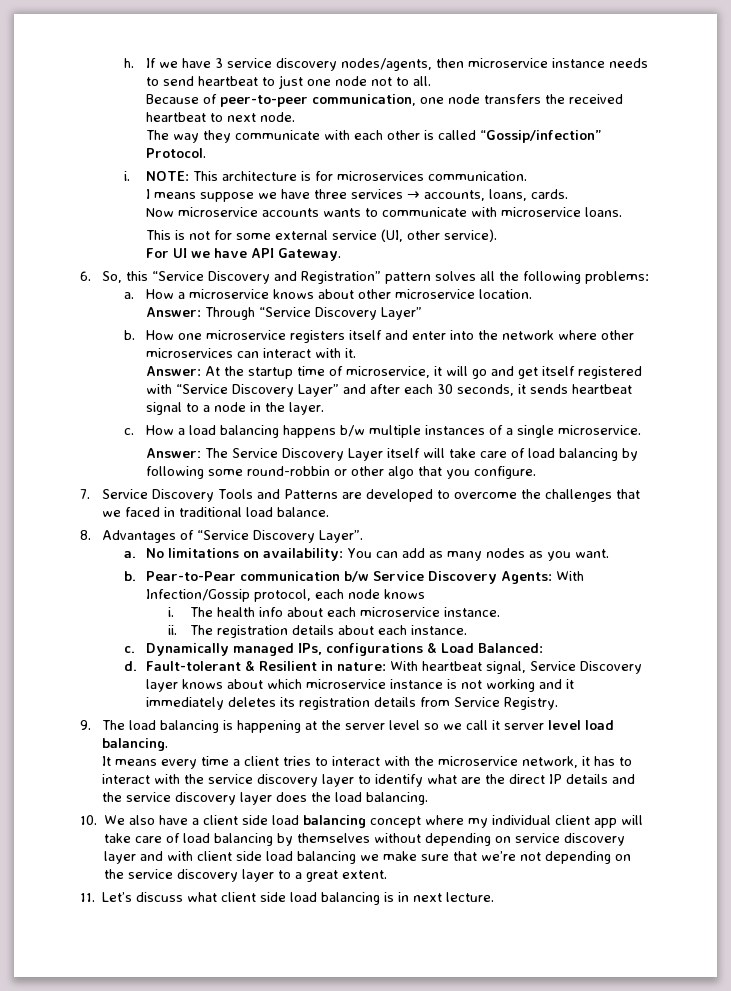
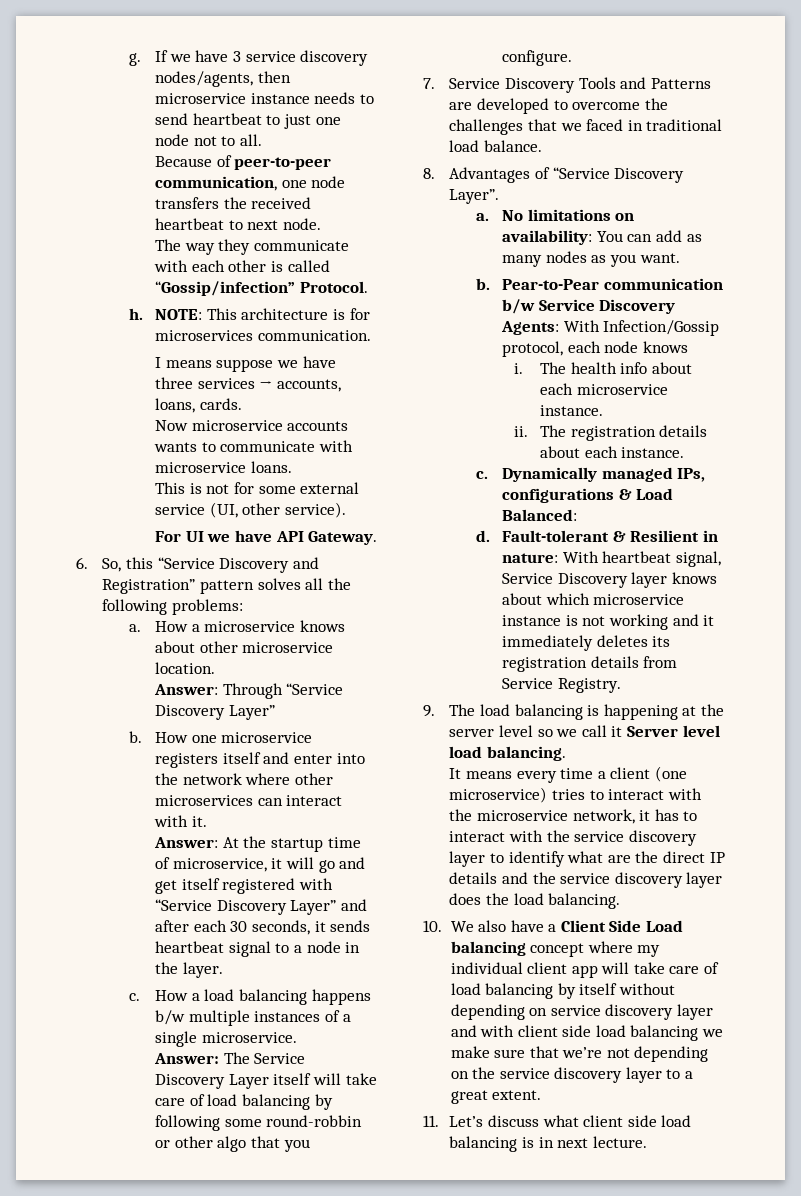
[124,58,135,68] h. -> [128,53,141,66] g.
[124,171,131,181] i. -> [128,308,143,320] h.
[504,723,545,730] server -> [626,726,678,737] Server
(280, 761) none -> [654,766,687,782] [449,787,548,803] (one microservice)
[203,815,300,825] client side load -> [560,920,684,932] Client Side Load
[297,833,371,843] themselves -> [579,983,618,995] itself

